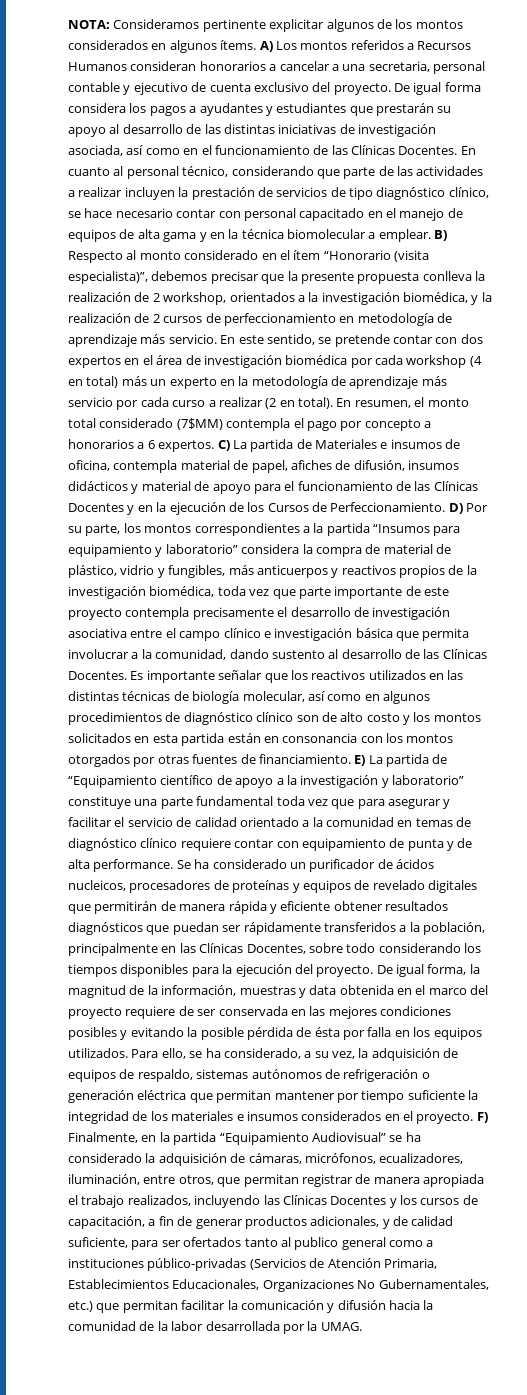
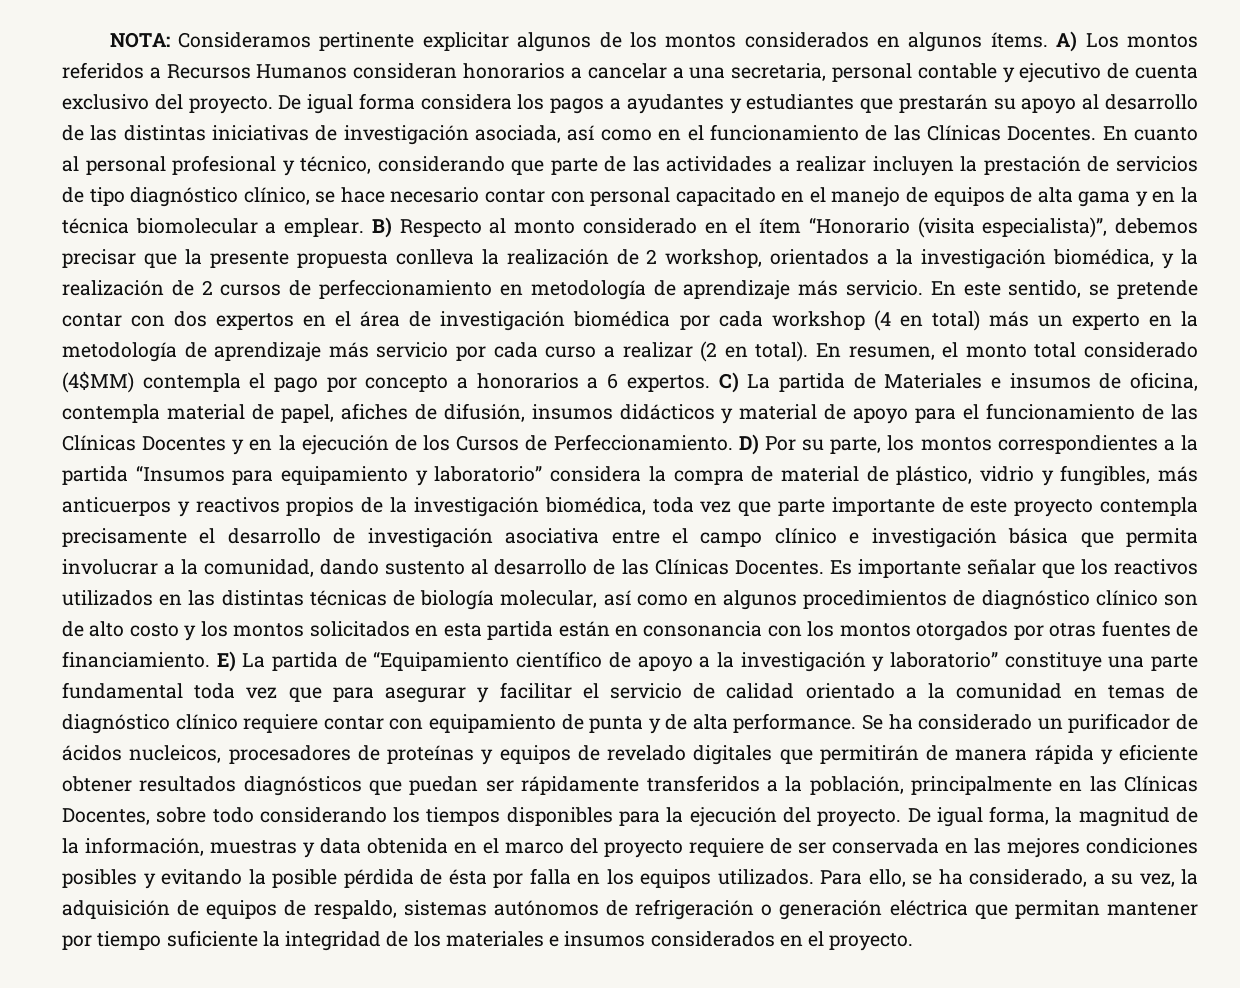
(179, 172) none -> [172,155,295,176] profesional y
[176,418,223,430] (7$MM) -> [62,371,134,393] (4$MM)
[476,1112,488,1123] [68,1132,421,1145] [68,1153,464,1166] [68,1174,484,1187] [68,1195,478,1208] [68,1216,454,1229] [68,1237,434,1250] [68,1258,437,1271] [68,1279,489,1292] [68,1300,434,1313] [68,1321,362,1334] F) Finalmente, en la partida “Equipamiento Audiovisual” se ha considerado la adquisición de cámaras, micrófonos, ecualizadores, iluminación, entre otros, que permitan registrar de manera apropiada el trabajo realizados, incluyendo las Clínicas Docentes y los cursos de capacitación, a fin de generar productos adicionales, y de calidad suficiente, para ser ofertados tanto al publico general como a instituciones público-privadas (Servicios de Atención Primaria, Establecimientos Educacionales, Organizaciones No Gubernamentales, etc.) que permitan facilitar la comunicación y difusión hacia la comunidad de la labor desarrollada por la UMAG. -> (914, 942) none

